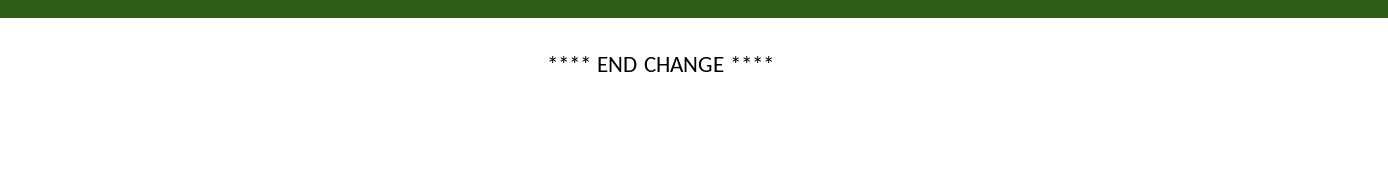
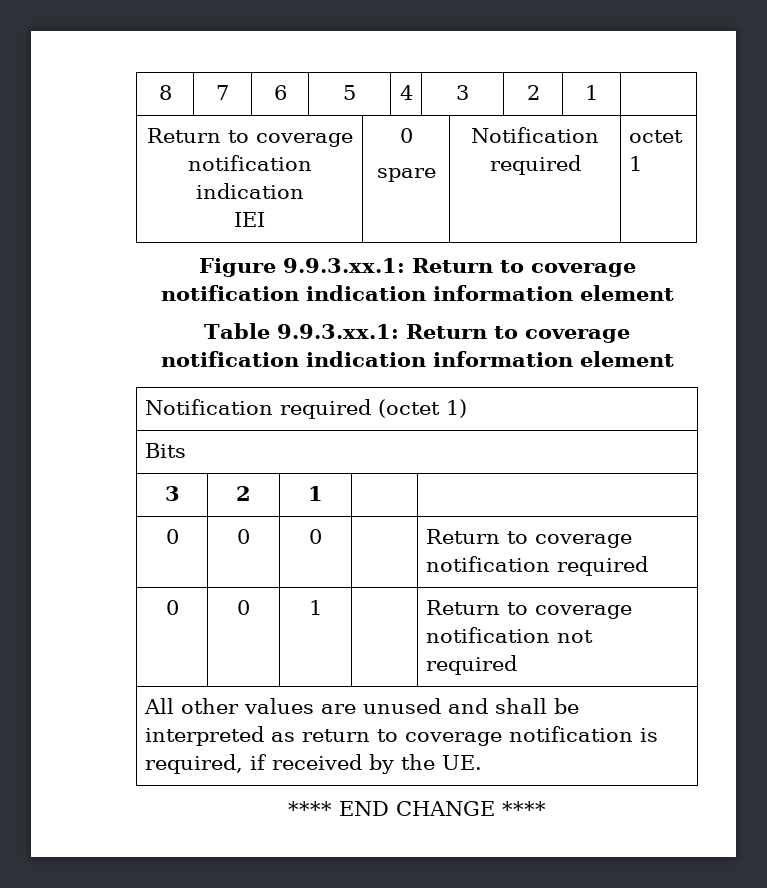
(547, 64) none -> [158,85,172,100] [216,85,229,100] [273,85,287,100] [343,85,356,100] [399,85,413,100] [456,85,469,100] [526,85,540,100] [585,85,598,100] [146,128,353,147] [187,155,312,171] [195,183,304,199] [234,212,265,227] [399,128,413,143] [376,168,436,182] [471,127,599,143] [489,155,581,175] [628,130,683,143] [628,156,642,171] [198,258,636,277] [160,285,674,301] [204,323,630,343] [160,351,674,367] [144,399,467,419] [144,443,186,458] [164,486,180,501] [236,486,251,501] [308,486,323,501] [165,529,179,544] [237,529,250,544] [309,529,322,544] [425,529,632,548] [425,556,648,576] [165,600,179,615] [237,600,250,615] [309,600,322,615] [425,600,632,619] [425,627,593,643] [425,655,517,675] [143,698,579,714] [144,726,658,746] [144,754,482,774] 8 | 7 | 6 | 5 | 4 | 3 | 2 | 1 | // Return to coverage notification indication // IEI | 0 // spare | Notification required | octet 1 // Figure 9.9.3.xx.1: Return to coverage notification indication information element // Table 9.9.3.xx.1: Return to coverage notification indication information element // Notification required (octet 1) // Bits // 3 | 2 | 1 | | // 0 | 0 | 0 | | Return to coverage notification required // 0 | 0 | 1 | | Return to coverage notification not required // All other values are unused and shall be interpreted as return to coverage notification is required, if received by the UE. //

